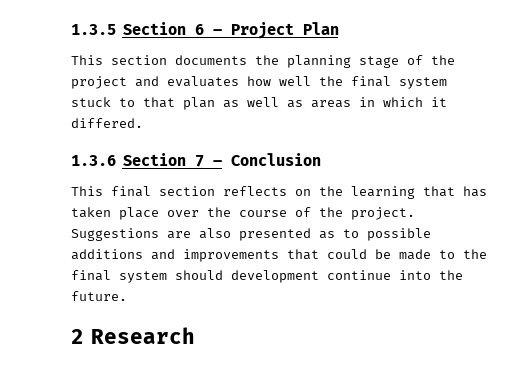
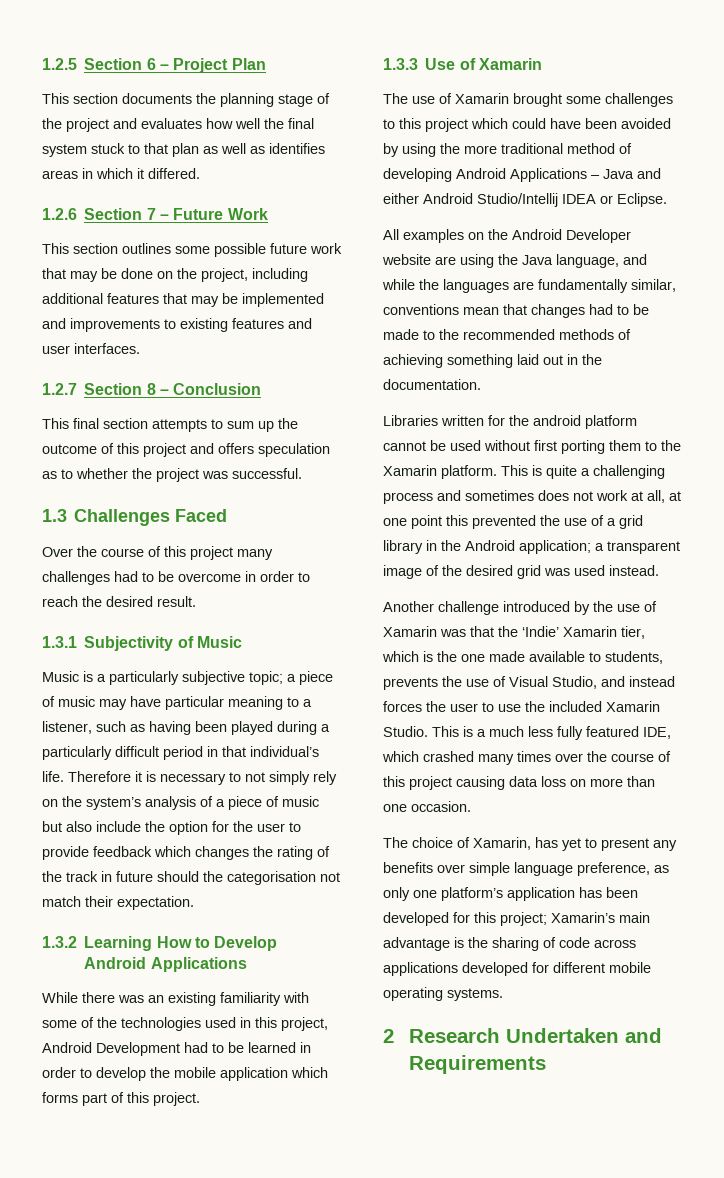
[71,24,116,35] 1.3.5 -> [42,58,77,70] 1.2.5
(303, 104) none -> [269,143,325,154] identifies
[71,155,116,166] 1.3.6 -> [42,208,77,220] 1.2.6
[230,153,321,166] [71,186,487,199] [71,207,415,220] [71,228,431,241] [71,249,487,262] [71,270,463,283] [71,291,127,301] Conclusion // This final section reflects on the learning that has taken place over the course of the project. Suggestions are also presented as to possible additions and improvements that could be made to the final system should development continue into the future. -> [173,208,268,220] [42,243,342,257] [42,268,308,282] [42,293,324,307] [42,318,312,332] [42,343,140,354] [42,383,262,395] [42,418,298,432] [42,443,330,457] [42,468,302,482] [42,509,228,526] [42,546,273,560] [42,571,310,585] [42,596,196,607] [42,636,242,651] [42,671,333,685] [42,696,312,710] [42,721,330,735] [42,746,319,760] [42,771,337,785] [42,796,319,810] [42,821,301,835] [42,846,330,860] [42,871,340,885] [42,896,194,910] [42,936,278,951] [84,957,247,972] [42,992,309,1006] [42,1017,328,1031] [42,1042,311,1056] [42,1067,328,1081] [42,1092,200,1106] [383,58,542,70] [383,93,673,107] [383,118,671,132] [383,143,632,157] [383,168,661,182] [383,193,667,207] [383,229,631,243] [382,254,647,268] [382,279,676,293] [383,304,649,318] [383,329,631,340] [383,354,602,368] [383,379,481,390] [383,415,637,429] [383,440,681,454] [383,465,665,479] [383,490,681,504] [383,515,643,529] [383,540,680,554] [383,565,659,579] [383,601,657,615] [383,626,645,639] [382,651,663,664] [383,676,675,690] [383,701,660,712] [383,726,671,740] [382,751,671,765] [383,776,655,790] [383,801,471,812] [383,837,677,851] [383,862,669,876] [383,887,638,901] [383,912,650,926] [383,937,636,951] [383,962,651,976] [383,987,503,1001] Future Work // This section outlines some possible future work that may be done on the project, including additional features that may be implemented and improvements to existing features and user interfaces. // 1.2.7 Section 8 – Conclusion // This final section attempts to sum up the outcome of this project and offers speculation as to whether the project was successful. // 1.3 Challenges Faced // Over the course of this project many challenges had to be overcome in order to reach the desired result. // 1.3.1 Subjectivity of Music // Music is a particularly subjective topic; a piece of music may have particular meaning to a listener, such as having been played during a particularly difficult period in that individual’s life. Therefore it is necessary to not simply rely on the system’s analysis of a piece of music but also include the option for the user to provide feedback which changes the rating of the track in future should the categorisation not match their expectation. // 1.3.2 Learning How to Develop Android Applications // While there was an existing familiarity with some of the technologies used in this project, Android Development had to be learned in order to develop the mobile application which forms part of this project. // 1.3.3 Use of Xamarin // The use of Xamarin brought some challenges to this project which could have been avoided by using the more traditional method of developing Android Applications – Java and either Android Studio/Intellij IDEA or Eclipse. // All examples on the Android Developer website are using the Java language, and while the languages are fundamentally similar, conventions mean that changes had to be made to the recommended methods of achieving something laid out in the documentation. // Libraries written for the android platform cannot be used without first porting them to the Xamarin platform. This is quite a challenging process and sometimes does not work at all, at one point this prevented the use of a grid library in the Android application; a transparent image of the desired grid was used instead. // Another challenge introduced by the use of Xamarin was that the ‘Indie’ Xamarin tier, which is the one made available to students, prevents the use of Visual Studio, and instead forces the user to use the included Xamarin Studio. This is a much less fully featured IDE, which crashed many times over the course of this project causing data loss on more than one occasion. // The choice of Xamarin, has yet to present any benefits over simple language preference, as only one platform’s application has been developed for this project; Xamarin’s main advantage is the sharing of code across applications developed for different mobile operating systems.
(195, 335) none -> [506,1028,663,1043] [409,1055,547,1074] Undertaken and Requirements

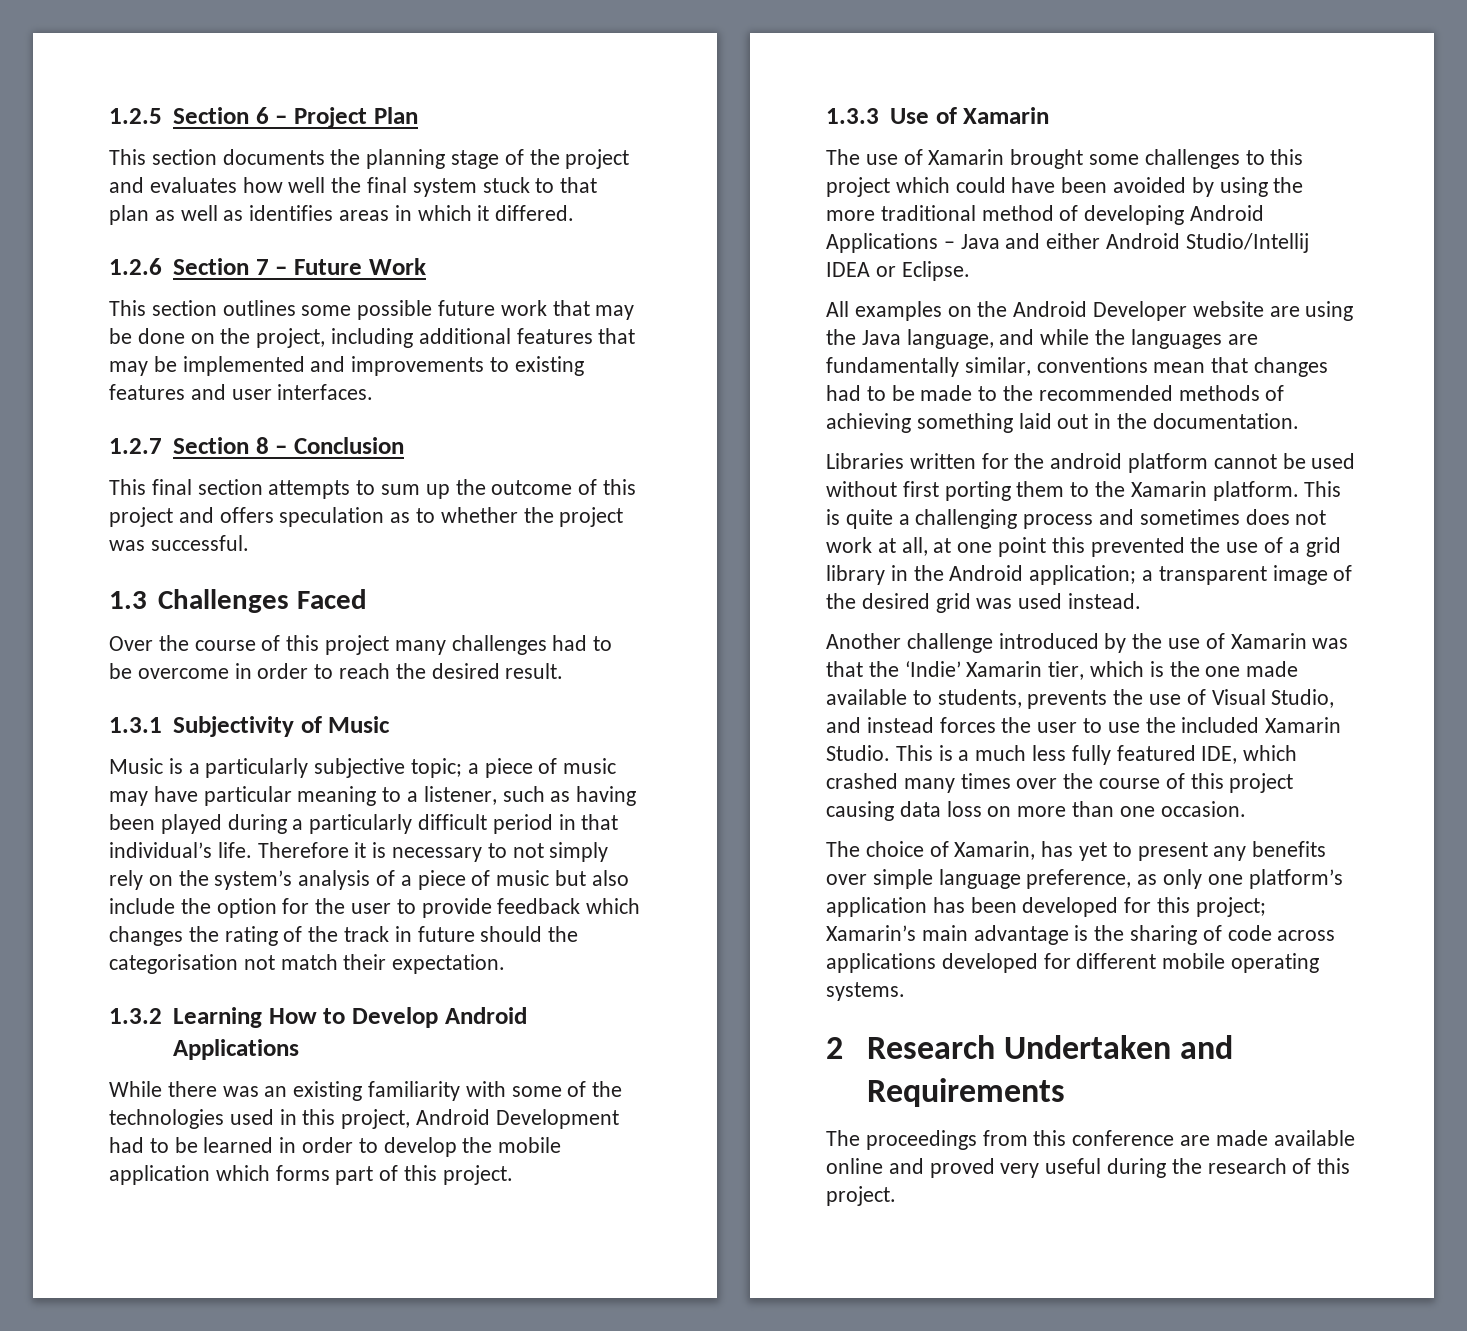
(547, 1064) none -> [826,1130,1355,1150] [826,1158,1351,1178] [826,1186,896,1206] // The proceedings from this conference are made available online and proved very useful during the research of this project.

